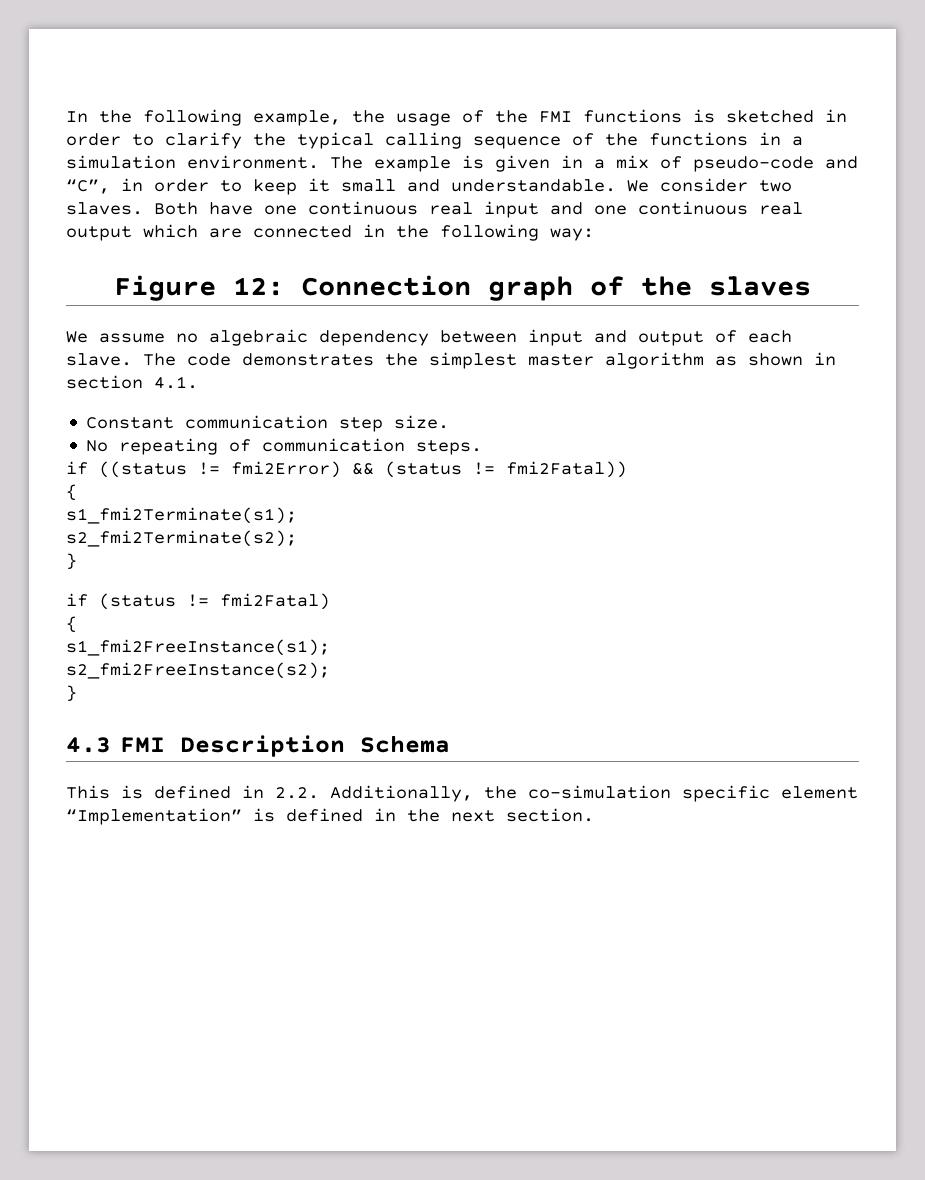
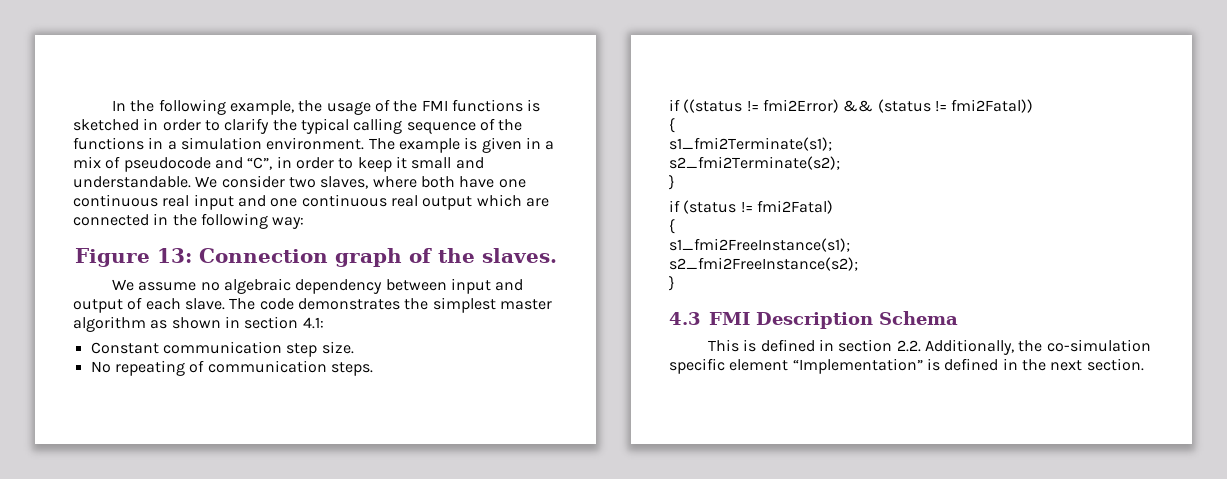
[693,156,814,172] pseudo-code -> [123,157,211,172] pseudocode
[66,202,198,215] slaves. Both -> [320,176,455,189] slaves, where both
[233,277,284,296] 12: -> [156,248,192,263] 13:
[709,276,811,296] slaves -> [481,248,557,263] slaves.
[154,376,198,389] 4.1. -> [302,317,324,329] 4.1:
(264, 792) none -> [838,339,893,352] section

